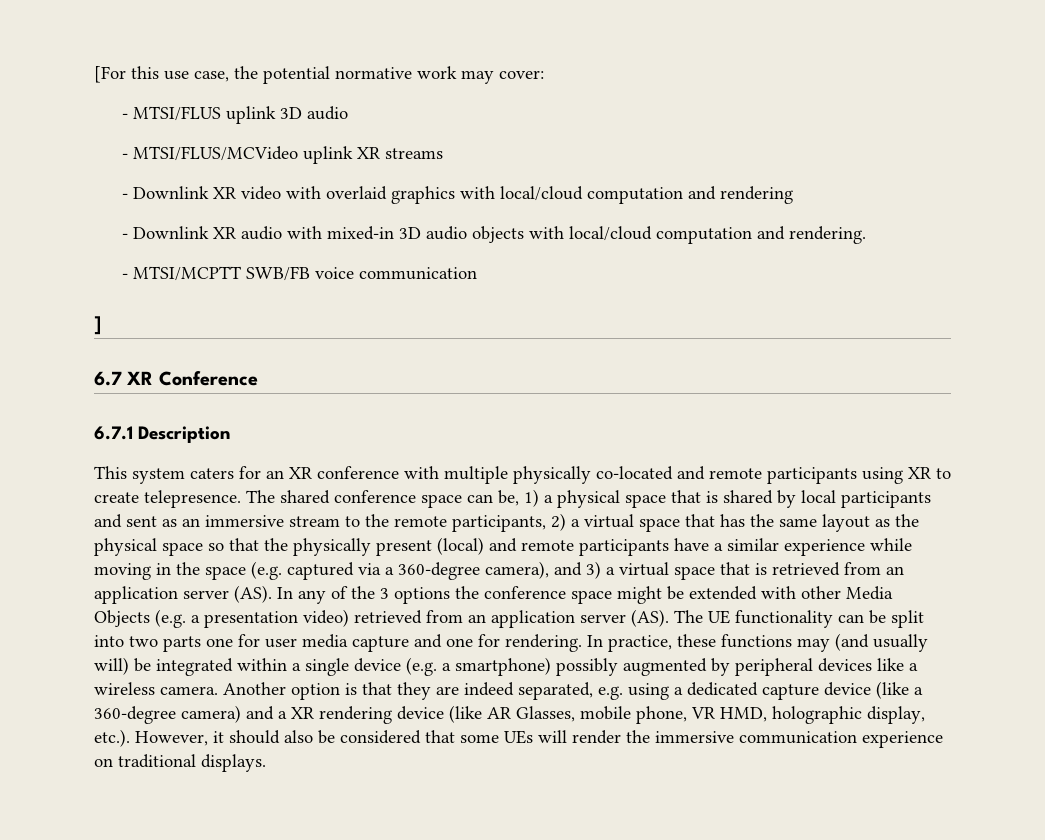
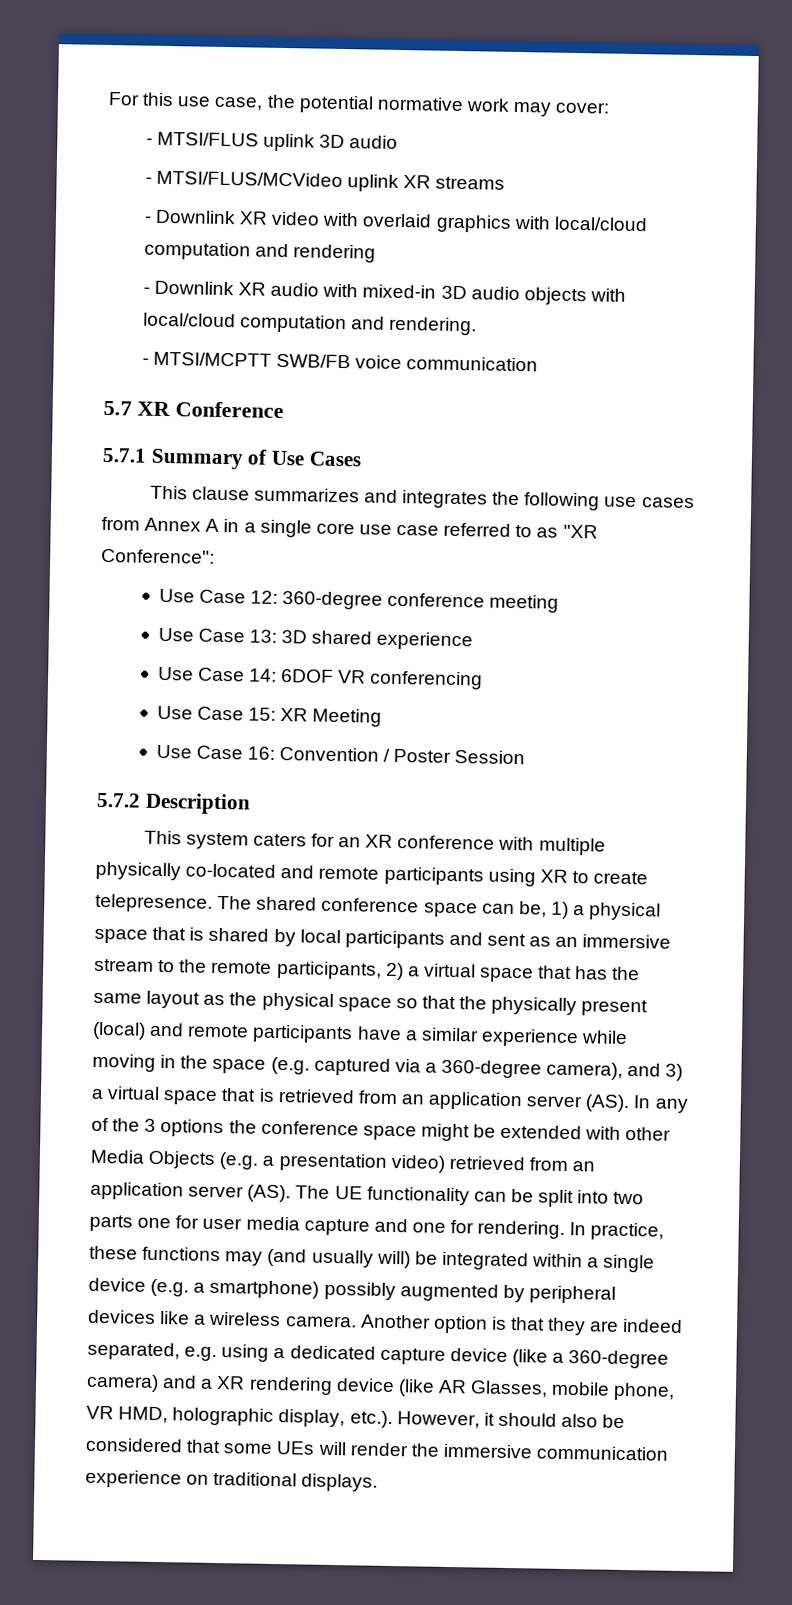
[94,66,126,83] [For -> [108,91,140,106] For
[94,316,101,335] [94,371,122,386] ] // 6.7 -> [103,400,132,416] 5.7
[94,426,133,440] 6.7.1 -> [102,447,361,470] [149,485,695,511] [101,516,598,539] [101,548,215,564] [158,588,560,613] [157,627,474,651] [157,666,484,690] [156,705,383,727] [155,744,526,765] [96,792,141,808] 5.7.1 Summary of Use Cases // This clause summarizes and integrates the following use cases from Annex A in a single core use case referred to as "XR Conference": // Use Case 12: 360-degree conference meeting // Use Case 13: 3D shared experience // Use Case 14: 6DOF VR conferencing // Use Case 15: XR Meeting // Use Case 16: Convention / Poster Session // 5.7.2

